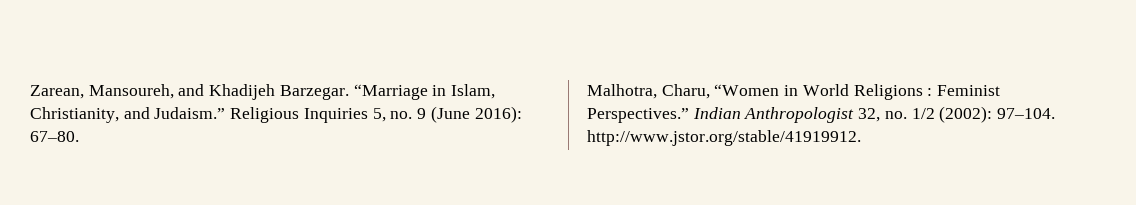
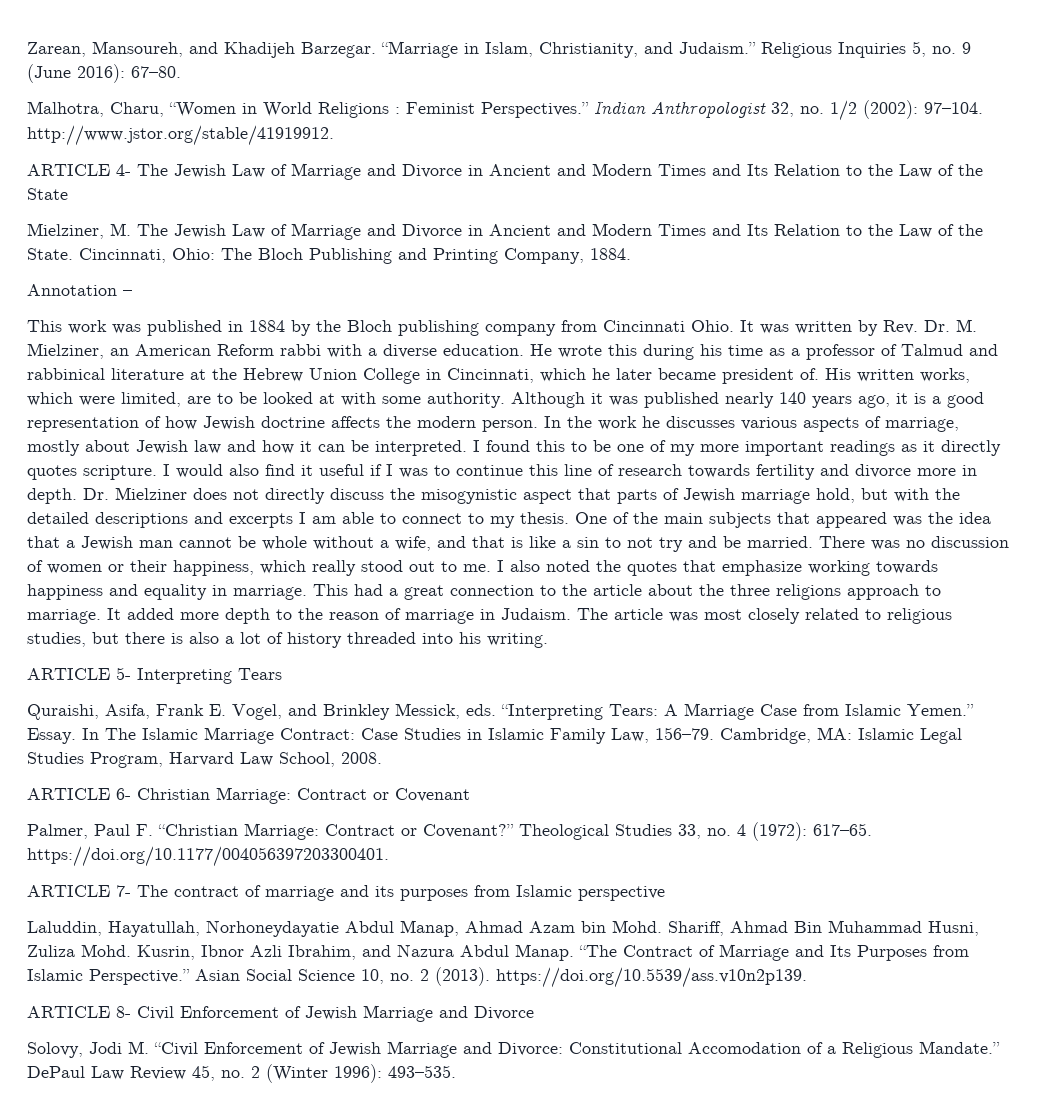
(861, 138) none -> [27,163,983,180] [27,188,68,200] [27,223,983,240] [27,248,631,264] [27,284,132,296] [27,319,977,336] [27,343,998,360] [27,368,970,384] [27,392,984,408] [27,416,959,432] [27,440,1001,456] [27,464,977,480] [27,487,960,504] [27,512,991,528] [27,536,1009,552] [27,560,938,576] [27,584,941,600] [27,608,952,624] [27,632,548,648] [27,667,282,684] [27,703,974,720] [27,727,962,744] [27,752,382,768] [27,787,470,804] [27,822,872,841] [27,846,389,867] [27,885,665,901] [27,920,979,937] [27,944,969,961] [27,967,807,988] [27,1005,534,1022] [27,1041,1000,1058] [27,1064,456,1083] // ARTICLE 4- The Jewish Law of Marriage and Divorce in Ancient and Modern Times and Its Relation to the Law of the State // Mielziner, M. The Jewish Law of Marriage and Divorce in Ancient and Modern Times and Its Relation to the Law of the State. Cincinnati, Ohio: The Bloch Publishing and Printing Company, 1884. // Annotation – // This work was published in 1884 by the Bloch publishing company from Cincinnati Ohio. It was written by Rev. Dr. M. Mielziner, an American Reform rabbi with a diverse education. He wrote this during his time as a professor of Talmud and rabbinical literature at the Hebrew Union College in Cincinnati, which he later became president of. His written works, which were limited, are to be looked at with some authority. Although it was published nearly 140 years ago, it is a good representation of how Jewish doctrine affects the modern person. In the work he discusses various aspects of marriage, mostly about Jewish law and how it can be interpreted. I found this to be one of my more important readings as it directly quotes scripture. I would also find it useful if I was to continue this line of research towards fertility and divorce more in depth. Dr. Mielziner does not directly discuss the misogynistic aspect that parts of Jewish marriage hold, but with the detailed descriptions and excerpts I am able to connect to my thesis. One of the main subjects that appeared was the idea that a Jewish man cannot be whole without a wife, and that is like a sin to not try and be married. There was no discussion of women or their happiness, which really stood out to me. I also noted the quotes that emphasize working towards happiness and equality in marriage. This had a great connection to the article about the three religions approach to marriage. It added more depth to the reason of marriage in Judaism. The article was most closely related to religious studies, but there is also a lot of history threaded into his writing. // ARTICLE 5- Interpreting Tears // Quraishi, Asifa, Frank E. Vogel, and Brinkley Messick, eds. “Interpreting Tears: A Marriage Case from Islamic Yemen.” Essay. In The Islamic Marriage Contract: Case Studies in Islamic Family Law, 156–79. Cambridge, MA: Islamic Legal Studies Program, Harvard Law School, 2008. // ARTICLE 6- Christian Marriage: Contract or Covenant // Palmer, Paul F. “Christian Marriage: Contract or Covenant?” Theological Studies 33, no. 4 (1972): 617–65. https://doi.org/10.1177/004056397203300401. // ARTICLE 7- The contract of marriage and its purposes from Islamic perspective // Laluddin, Hayatullah, Norhoneydayatie Abdul Manap, Ahmad Azam bin Mohd. Shariff, Ahmad Bin Muhammad Husni, Zuliza Mohd. Kusrin, Ibnor Azli Ibrahim, and Nazura Abdul Manap. “The Contract of Marriage and Its Purposes from Islamic Perspective.” Asian Social Science 10, no. 2 (2013). https://doi.org/10.5539/ass.v10n2p139. // ARTICLE 8- Civil Enforcement of Jewish Marriage and Divorce // Solovy, Jodi M. “Civil Enforcement of Jewish Marriage and Divorce: Constitutional Accomodation of a Religious Mandate.” DePaul Law Review 45, no. 2 (Winter 1996): 493–535.

